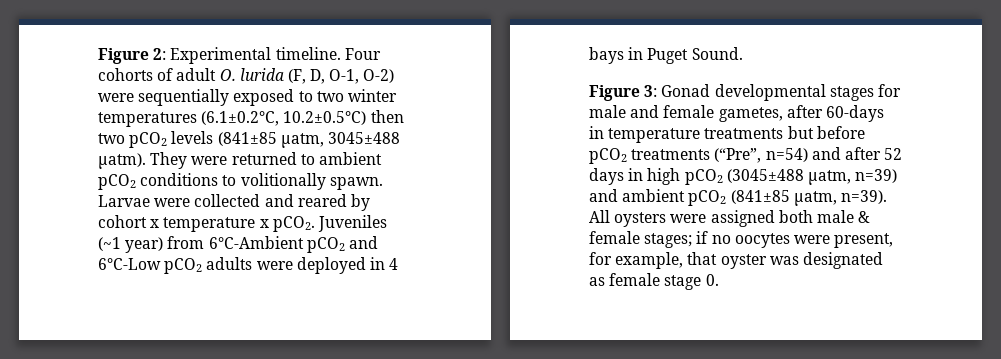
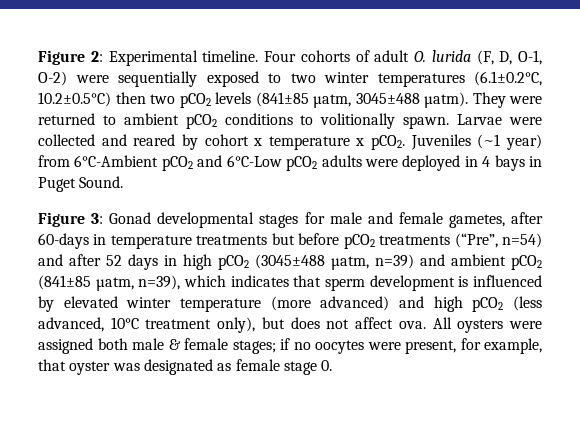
[840,190,887,204] n=39). -> [138,275,542,291] [38,296,542,312] [38,317,426,333] n=39), which indicates that sperm development is influenced by elevated winter temperature (more advanced) and high pCO2 (less advanced, 10°C treatment only), but does not affect ova.

